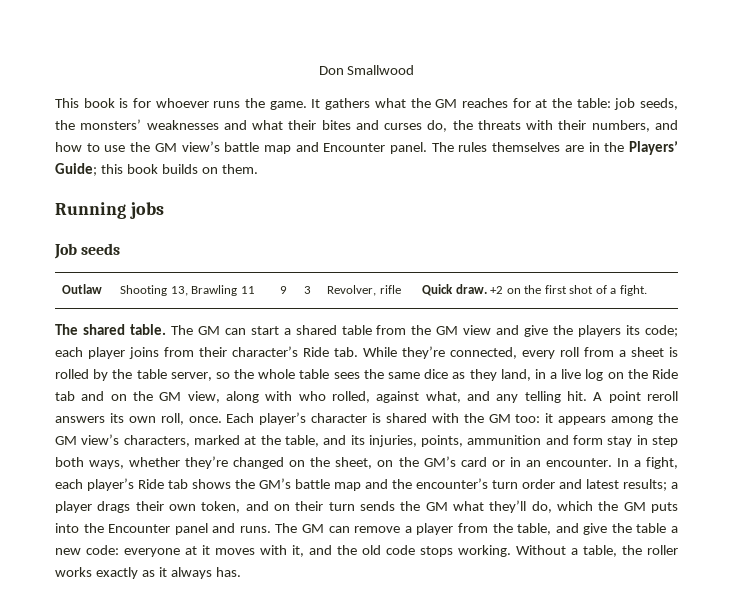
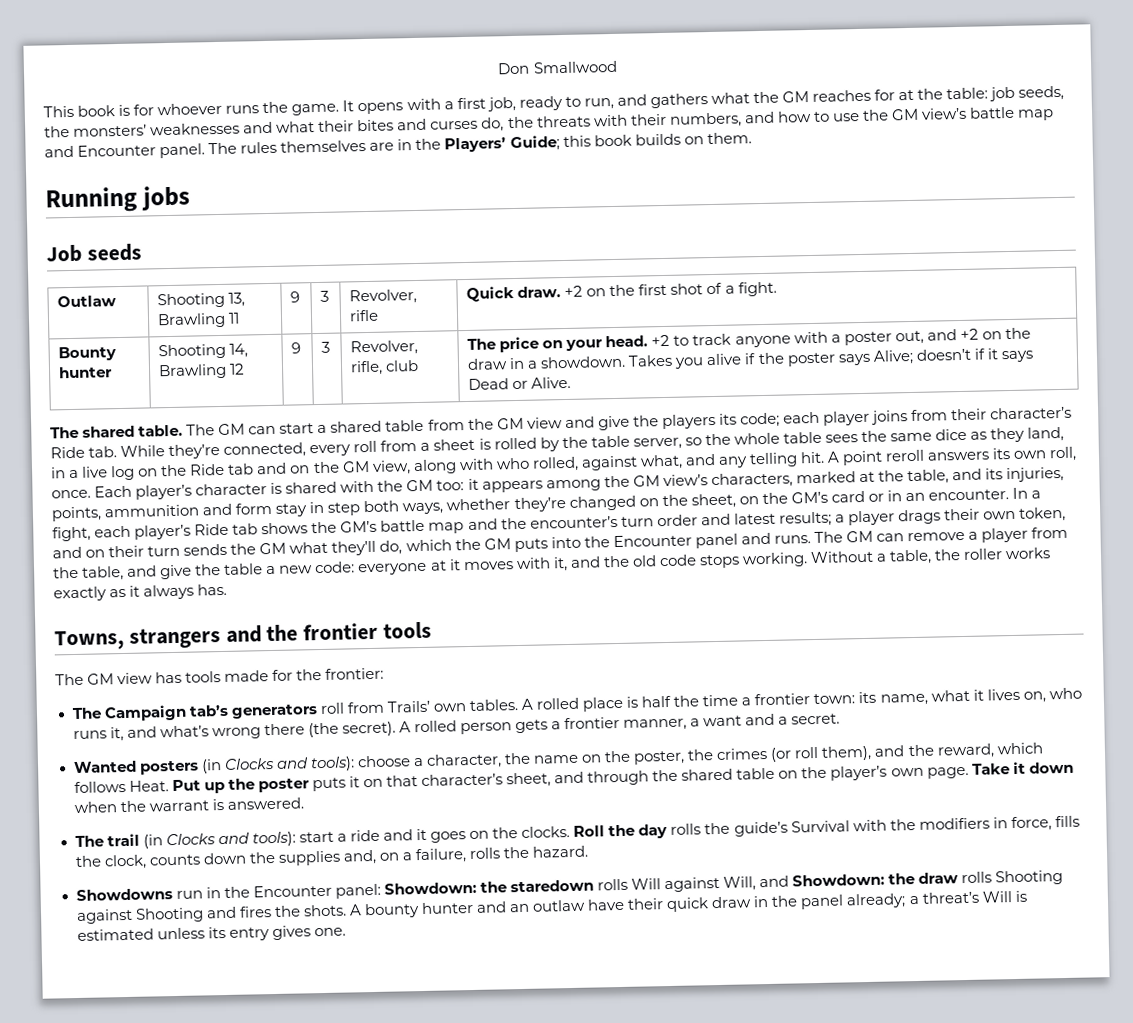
(321, 103) none -> [357,94,647,115] opens with a first job, ready to run, and
(647, 290) none -> [58,346,118,362] [58,366,114,379] [158,343,249,360] [158,363,246,380] [291,342,302,354] [321,341,331,353] [350,339,419,356] [350,359,420,376] [467,327,1031,353] [467,348,1034,370] [468,376,572,390] // Bounty hunter | Shooting 14, Brawling 12 | 9 | 3 | Revolver, rifle, club | The price on your head. +2 to track anyone with a poster out, and +2 on the draw in a showdown. Takes you alive if the poster says Alive; doesn’t if it says Dead or Alive.
(241, 572) none -> [54,621,433,651] [55,667,385,686] [71,687,1082,722] [72,713,841,742] [72,742,1043,775] [73,761,1074,794] [73,797,304,814] [74,815,1080,849] [74,845,589,870] [75,870,1064,902] [75,890,1027,925] [76,925,346,942] // Towns, strangers and the frontier tools // The GM view has tools made for the frontier: // The Campaign tab’s generators roll from Trails’ own tables. A rolled place is half the time a frontier town: its name, what it lives on, who runs it, and what’s wrong there (the secret). A rolled person gets a frontier manner, a want and a secret. // Wanted posters (in Clocks and tools): choose a character, the name on the poster, the crimes (or roll them), and the reward, which follows Heat. Put up the poster puts it on that character’s sheet, and through the shared table on the player’s own page. Take it down when the warrant is answered. // The trail (in Clocks and tools): start a ride and it goes on the clocks. Roll the day rolls the guide’s Survival with the modifiers in force, fills the clock, counts down the supplies and, on a failure, rolls the hazard. // Showdowns run in the Encounter panel: Showdown: the staredown rolls Will against Will, and Showdown: the draw rolls Shooting against Shooting and fires the shots. A bounty hunter and an outlaw have their quick draw in the panel already; a threat’s Will is estimated unless its entry gives one.

